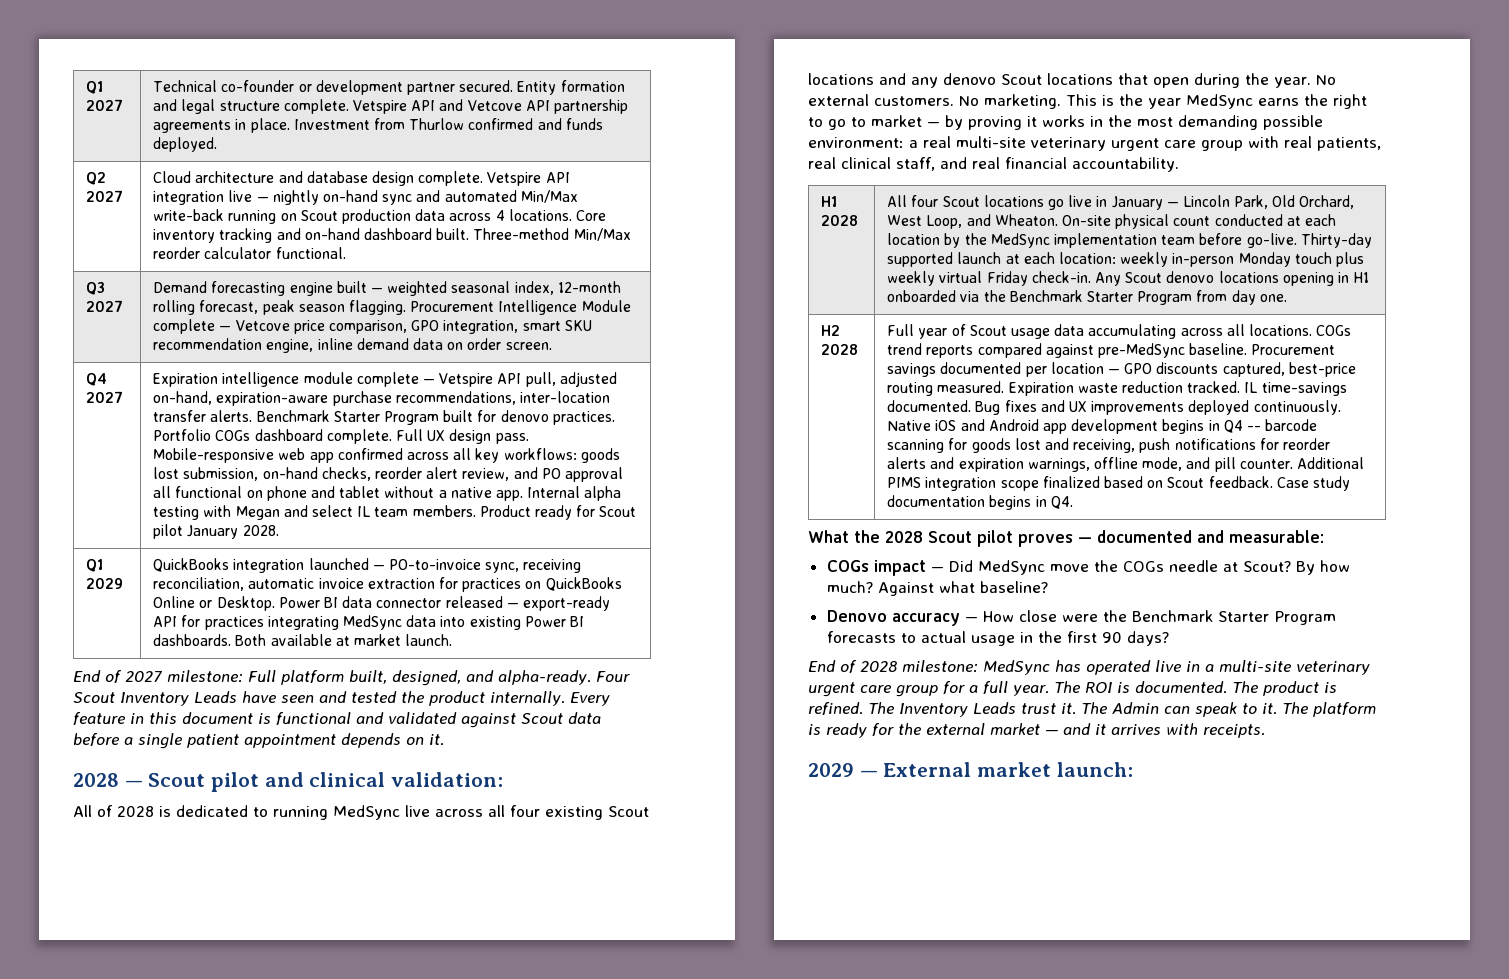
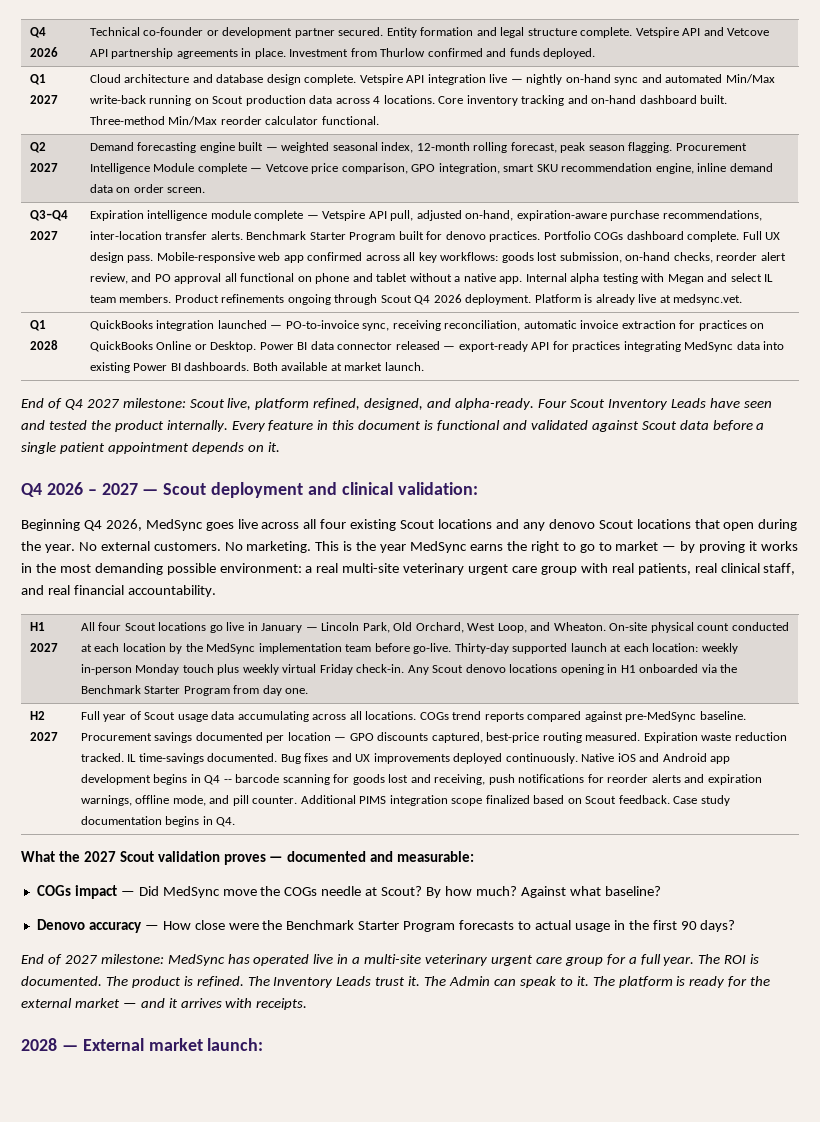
[86,81,104,94] [86,99,124,111] Q1 2027 -> [29,27,46,38] [29,47,58,57] Q4 2026
[86,172,107,185] Q2 -> [29,74,46,85] Q1
[86,282,106,295] Q3 -> [29,142,46,153] Q2
[86,373,108,386] Q4 -> [29,210,68,221] Q3–Q4
[534,505,637,520] [153,524,279,539] [86,559,104,572] [86,578,124,589] ready for Scout pilot January 2028. // Q1 2029 -> [221,294,743,305] [29,320,46,331] [29,340,58,350] refinements ongoing through Scout Q4 2026 deployment. Platform is already live at medsync.vet. // Q1 2028
[125,670,387,685] 2027 milestone: Full platform built, -> [64,398,361,410] Q4 2027 milestone: Scout live, platform refined,
[73,773,119,787] 2028 -> [21,482,138,497] Q4 2026 – 2027
[211,772,260,792] pilot -> [211,482,304,498] deployment
[73,805,400,820] All of 2028 is dedicated to running MedSync -> [21,519,234,531] Beginning Q4 2026, MedSync goes
[821,215,859,226] 2028 -> [29,643,58,652] 2027
[821,344,859,355] 2028 -> [29,732,58,741] 2027
[885,530,1013,547] 2028 Scout pilot -> [83,851,220,862] 2027 Scout validation
[860,661,897,672] 2028 -> [64,955,98,964] 2027
[808,763,854,777] 2029 -> [21,1038,57,1051] 2028

